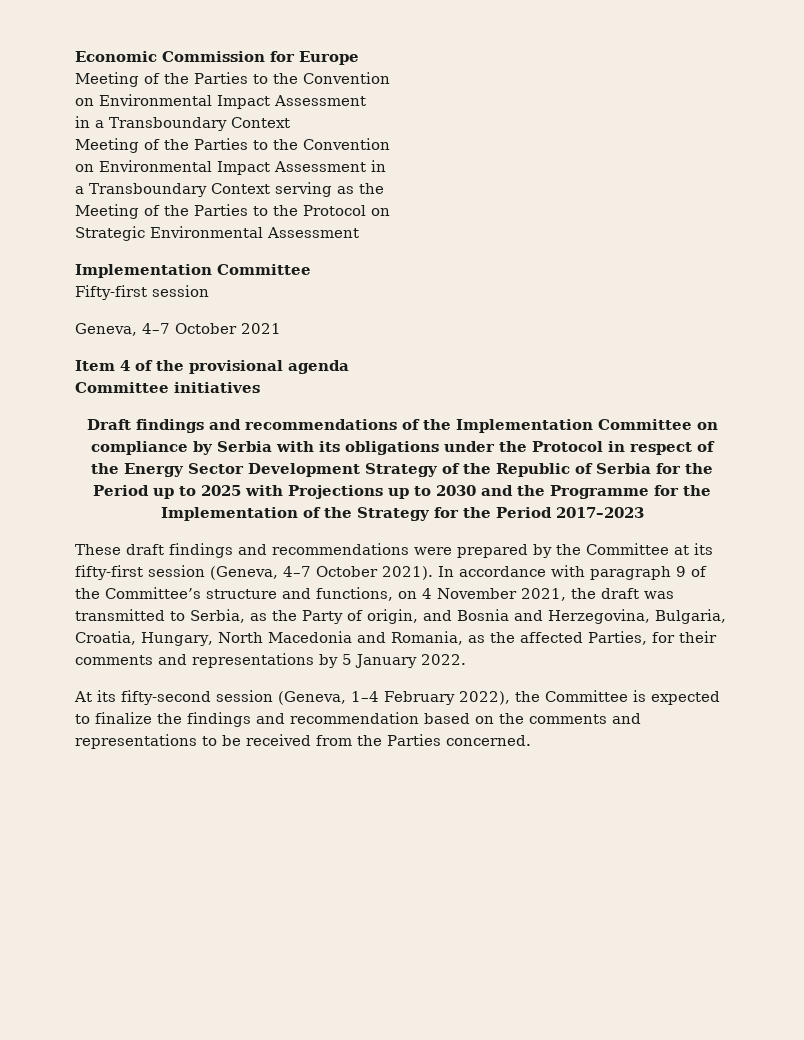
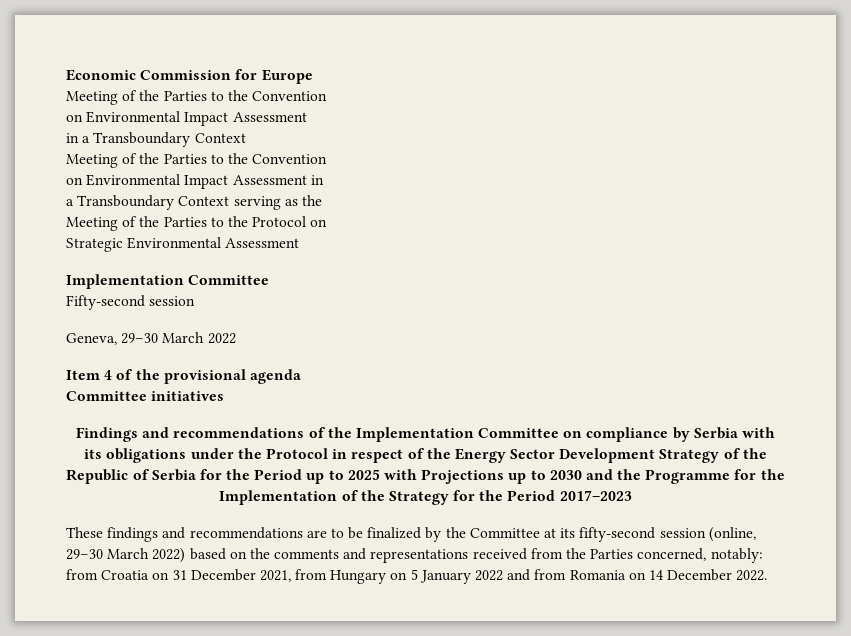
[75,285,147,300] Fifty-first -> [66,295,145,310] Fifty-second
[142,323,281,334] 4–7 October 2021 -> [121,332,236,344] 29–30 March 2022
[86,419,204,433] Draft findings -> [75,427,138,442] Findings
[126,543,528,558] draft findings and recommendations were prepared -> [107,527,422,542] findings and recommendations are to be finalized
[75,565,707,580] [75,587,674,601] [75,609,726,624] [75,631,717,646] [75,653,466,668] [74,690,720,705] [75,712,419,727] fifty-first session (Geneva, 4–7 October 2021). In accordance with paragraph 9 of the Committee’s structure and functions, on 4 November 2021, the draft was transmitted to Serbia, as the Party of origin, and Bosnia and Herzegovina, Bulgaria, Croatia, Hungary, North Macedonia and Romania, as the affected Parties, for their comments and representations by 5 January 2022. // At its fifty-second session (Geneva, 1–4 February 2022), the Committee is expected to finalize the findings and recommendation -> [579,527,756,542] [66,548,186,563] fifty-second session (online, 29–30 March 2022)
[202,735,241,746] to be -> (469, 556) none
[446,735,531,746] concerned. -> [637,548,763,563] [66,569,768,584] concerned, notably: from Croatia on 31 December 2021, from Hungary on 5 January 2022 and from Romania on 14 December 2022.

